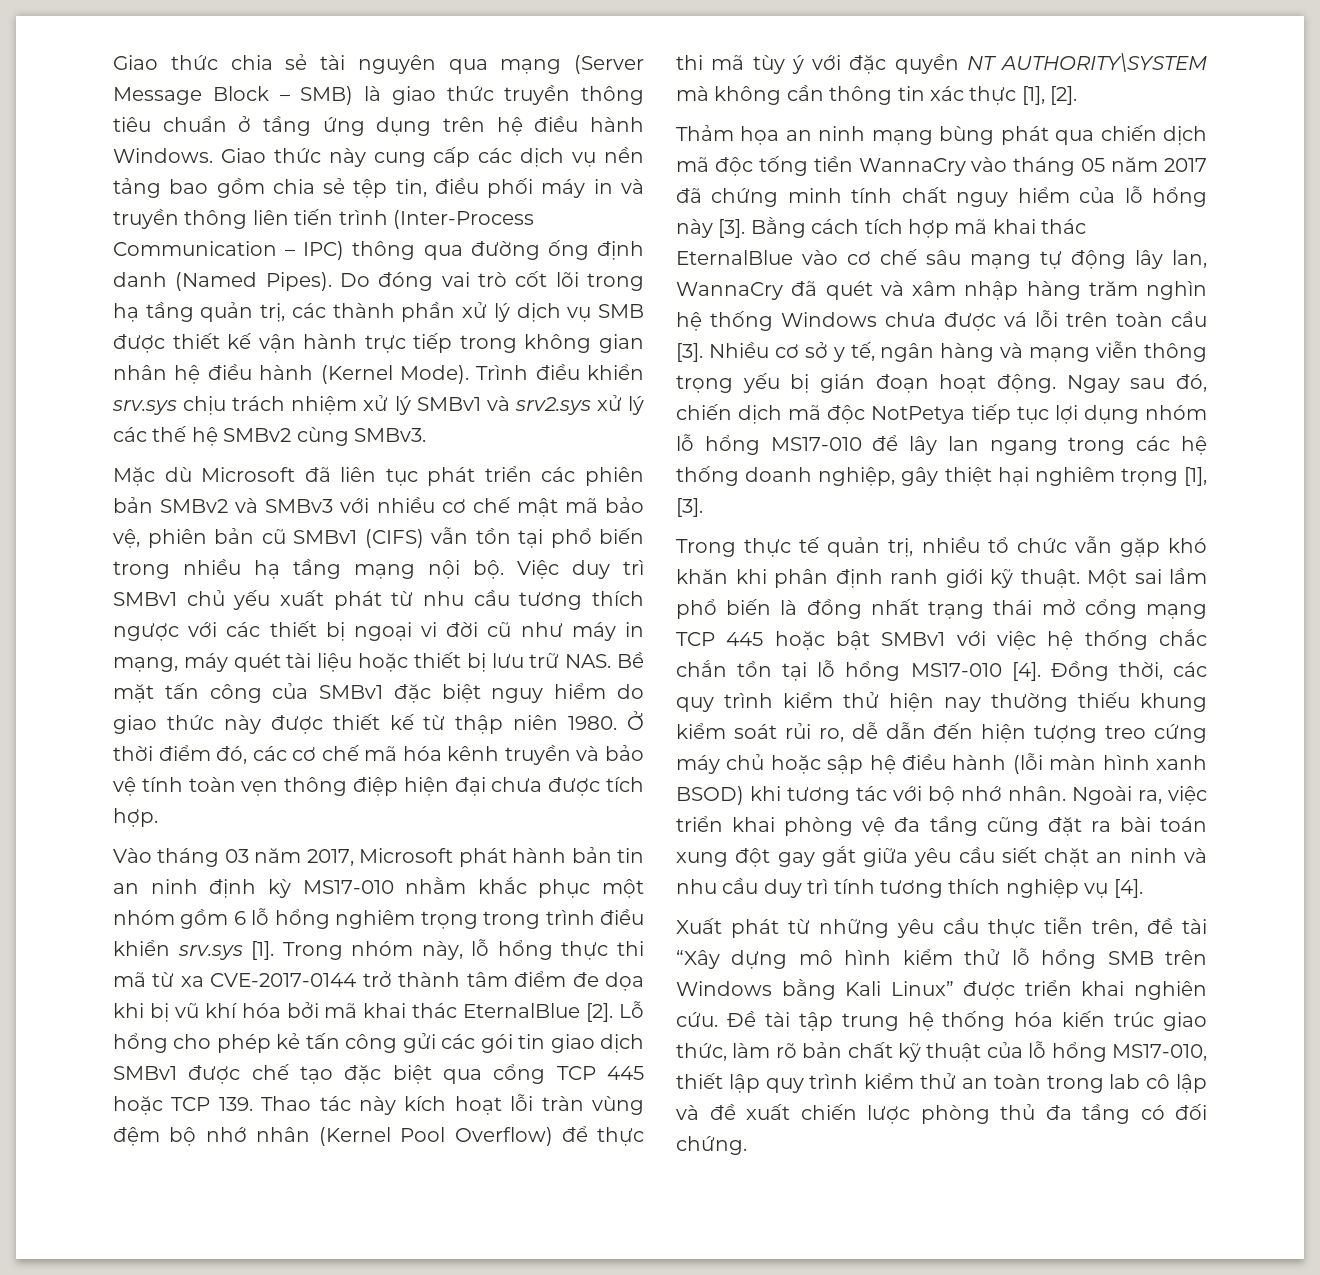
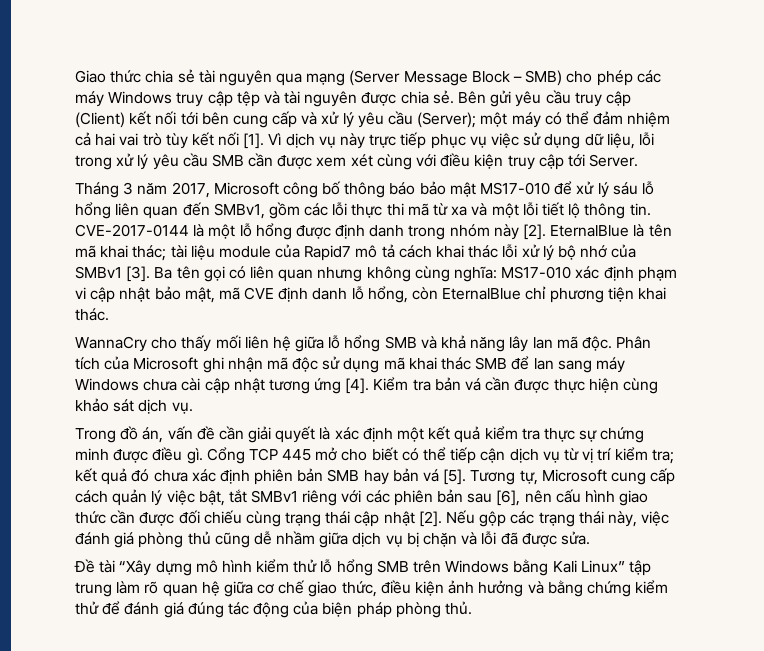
[364,85,644,105] [113,116,644,136] [113,147,645,167] [113,178,644,198] [113,209,534,229] [113,240,645,260] [113,271,644,291] [113,302,645,322] [113,333,644,353] [113,364,644,384] [112,395,645,415] [113,426,426,446] [113,466,644,486] [113,497,645,517] [113,527,644,548] [113,559,644,579] [113,590,644,610] [113,621,644,641] [113,652,644,672] [113,683,644,703] [113,711,644,734] [113,745,645,765] [113,777,644,796] [113,808,158,827] [113,847,644,867] [113,877,644,898] [113,908,644,929] [113,939,553,960] là giao thức truyền thông tiêu chuẩn ở tầng ứng dụng trên hệ điều hành Windows. Giao thức này cung cấp các dịch vụ nền tảng bao gồm chia sẻ tệp tin, điều phối máy in và truyền thông liên tiến trình (Inter-Process Communication – IPC) thông qua đường ống định danh (Named Pipes). Do đóng vai trò cốt lõi trong hạ tầng quản trị, các thành phần xử lý dịch vụ SMB được thiết kế vận hành trực tiếp trong không gian nhân hệ điều hành (Kernel Mode). Trình điều khiển srv.sys chịu trách nhiệm xử lý SMBv1 và srv2.sys xử lý các thế hệ SMBv2 cùng SMBv3. // Mặc dù Microsoft đã liên tục phát triển các phiên bản SMBv2 và SMBv3 với nhiều cơ chế mật mã bảo vệ, phiên bản cũ SMBv1 (CIFS) vẫn tồn tại phổ biến trong nhiều hạ tầng mạng nội bộ. Việc duy trì SMBv1 chủ yếu xuất phát từ nhu cầu tương thích ngược với các thiết bị ngoại vi đời cũ như máy in mạng, máy quét tài liệu hoặc thiết bị lưu trữ NAS. Bề mặt tấn công của SMBv1 đặc biệt nguy hiểm do giao thức này được thiết kế từ thập niên 1980. Ở thời điểm đó, các cơ chế mã hóa kênh truyền và bảo vệ tính toàn vẹn thông điệp hiện đại chưa được tích hợp. // Vào tháng 03 năm 2017, Microsoft phát hành bản tin an ninh định kỳ MS17-010 nhằm khắc phục một nhóm gồm 6 lỗ hổng nghiêm trọng trong trình điều khiển srv.sys [1]. Trong nhóm này, lỗ hổng -> [566,70,661,86] [75,90,631,107] [75,111,671,128] [75,132,654,149] [75,153,639,170] [75,181,654,198] [75,202,348,219] cho phép các máy Windows truy cập tệp và tài nguyên được chia sẻ. Bên gửi yêu cầu truy cập (Client) kết nối tới bên cung cấp và xử lý yêu cầu (Server); một máy có thể đảm nhiệm cả hai vai trò tùy kết nối [1]. Vì dịch vụ này trực tiếp phục vụ việc sử dụng dữ liệu, lỗi trong xử lý yêu cầu SMB cần được xem xét cùng với điều kiện truy cập tới Server. // Tháng 3 năm 2017, Microsoft công bố thông báo bảo mật MS17-010 để xử lý sáu lỗ hổng liên quan đến SMBv1, gồm các lỗi
[210,971,644,991] [113,1001,645,1022] [113,1033,644,1053] [113,1064,644,1084] [113,1094,644,1115] [113,1126,644,1146] [676,53,1207,74] [676,85,1078,105] [676,125,1207,145] [676,156,1207,176] [676,186,1207,207] [676,217,1087,238] [676,249,1207,269] [676,281,1207,300] [676,310,1207,331] [676,341,1207,362] [676,373,1207,393] [676,404,1207,424] [676,434,1207,455] [676,466,1207,486] [676,498,703,517] [676,536,1207,557] [676,568,1207,588] [676,599,1207,619] [676,629,1207,650] [676,660,1207,681] [676,692,1207,712] [676,722,1207,743] [676,753,1207,774] [676,786,1207,805] [676,816,1207,836] [676,846,1207,867] [676,878,1143,898] [676,917,1173,938] CVE-2017-0144 trở thành tâm điểm đe dọa khi bị vũ khí hóa bởi mã khai thác EternalBlue [2]. Lỗ hổng cho phép kẻ tấn công gửi các gói tin giao dịch SMBv1 được chế tạo đặc biệt qua cổng TCP 445 hoặc TCP 139. Thao tác này kích hoạt lỗi tràn vùng đệm bộ nhớ nhân (Kernel Pool Overflow) để thực thi mã tùy ý với đặc quyền NT AUTHORITY\SYSTEM mà không cần thông tin xác thực [1], [2]. // Thảm họa an ninh mạng bùng phát qua chiến dịch mã độc tống tiền WannaCry vào tháng 05 năm 2017 đã chứng minh tính chất nguy hiểm của lỗ hổng này [3]. Bằng cách tích hợp mã khai thác EternalBlue vào cơ chế sâu mạng tự động lây lan, WannaCry đã quét và xâm nhập hàng trăm nghìn hệ thống Windows chưa được vá lỗi trên toàn cầu [3]. Nhiều cơ sở y tế, ngân hàng và mạng viễn thông trọng yếu bị gián đoạn hoạt động. Ngay sau đó, chiến dịch mã độc NotPetya tiếp tục lợi dụng nhóm lỗ hổng MS17-010 để lây lan ngang trong các hệ thống doanh nghiệp, gây thiệt hại nghiêm trọng [1], [3]. // Trong thực tế quản trị, nhiều tổ chức vẫn gặp khó khăn khi phân định ranh giới kỹ thuật. Một sai lầm phổ biến là đồng nhất trạng thái mở cổng mạng TCP 445 hoặc bật SMBv1 với việc hệ thống chắc chắn tồn tại lỗ hổng MS17-010 [4]. Đồng thời, các quy trình kiểm thử hiện nay thường thiếu khung kiểm soát rủi ro, dễ dẫn đến hiện tượng treo cứng máy chủ hoặc sập hệ điều hành (lỗi màn hình xanh BSOD) khi tương tác với bộ nhớ nhân. Ngoài ra, việc triển khai phòng vệ đa tầng cũng đặt ra bài toán xung đột gay gắt giữa yêu cầu siết chặt an ninh và nhu cầu duy trì tính tương thích nghiệp vụ [4]. // Xuất phát từ những yêu cầu thực tiễn trên, đề -> [471,202,651,219] [75,223,672,240] [75,244,637,261] [75,266,677,282] [75,286,666,303] [75,308,109,321] [75,335,652,352] [75,356,625,373] [75,377,658,394] [75,398,193,414] [75,426,645,443] [75,447,674,464] [75,468,676,485] [75,489,649,506] [75,510,670,527] [75,531,590,548] [74,559,95,573] và một lỗi tiết lộ thông tin. CVE-2017-0144 là một lỗ hổng được định danh trong nhóm này [2]. EternalBlue là tên mã khai thác; tài liệu module của Rapid7 mô tả cách khai thác lỗi xử lý bộ nhớ của SMBv1 [3]. Ba tên gọi có liên quan nhưng không cùng nghĩa: MS17-010 xác định phạm vi cập nhật bảo mật, mã CVE định danh lỗ hổng, còn EternalBlue chỉ phương tiện khai thác. // WannaCry cho thấy mối liên hệ giữa lỗ hổng SMB và khả năng lây lan mã độc. Phân tích của Microsoft ghi nhận mã độc sử dụng mã khai thác SMB để lan sang máy Windows chưa cài cập nhật tương ứng [4]. Kiểm tra bản vá cần được thực hiện cùng khảo sát dịch vụ. // Trong đồ án, vấn đề cần giải quyết là xác định một kết quả kiểm tra thực sự chứng minh được điều gì. Cổng TCP 445 mở cho biết có thể tiếp cận dịch vụ từ vị trí kiểm tra; kết quả đó chưa xác định phiên bản SMB hay bản vá [5]. Tương tự, Microsoft cung cấp cách quản lý việc bật, tắt SMBv1 riêng với các phiên bản sau [6], nên cấu hình giao thức cần được đối chiếu cùng trạng thái cập nhật [2]. Nếu gộp các trạng thái này, việc đánh giá phòng thủ cũng dễ nhầm giữa dịch vụ bị chặn và lỗi đã được sửa. // Đề
[963,980,1207,1000] [676,1011,1207,1031] [676,1041,1207,1062] [676,1073,1207,1093] [676,1104,1207,1124] [676,1136,747,1155] được triển khai nghiên cứu. Đề tài tập trung hệ thống hóa kiến trúc giao thức, làm rõ bản chất kỹ thuật của lỗ hổng MS17-010, thiết lập quy trình kiểm thử an toàn trong lab cô lập và đề xuất chiến lược phòng thủ đa tầng có đối chứng. -> [628,560,651,576] [75,580,669,597] [75,601,473,618] tập trung làm rõ quan hệ giữa cơ chế giao thức, điều kiện ảnh hưởng và bằng chứng kiểm thử để đánh giá đúng tác động của biện pháp phòng thủ.

